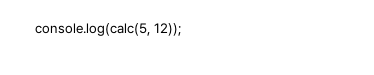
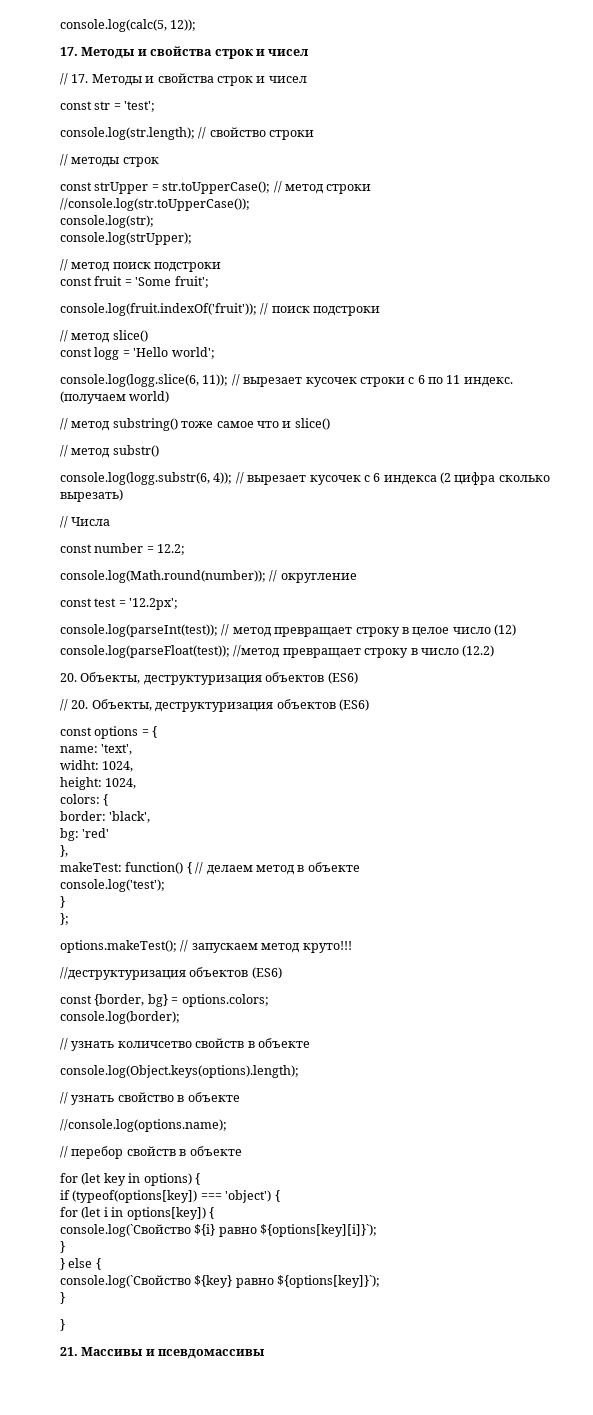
(181, 29) none -> [60,46,310,59] [60,73,307,86] [60,101,156,112] [60,127,315,140] [60,154,159,167] [60,181,372,194] [60,198,250,211] [60,215,154,228] [60,232,192,245] [60,259,222,272] [60,276,209,288] [60,303,381,316] [60,330,148,343] [60,347,215,360] [60,374,513,387] [60,391,170,404] [60,418,330,431] [60,445,159,458] [60,472,550,485] [60,489,123,502] [60,516,111,528] [60,543,186,555] [60,570,357,583] [60,598,179,610] [60,624,516,637] [60,645,495,658] [60,672,358,685] [60,699,369,712] [60,726,158,739] [60,744,133,755] [60,760,134,772] [60,777,137,790] [60,794,109,806] [60,811,151,823] [60,828,110,841] [60,845,68,857] [60,862,360,875] [60,879,165,892] [60,896,65,908] [60,913,69,925] [60,940,352,953] [60,967,282,980] [60,994,269,1007] [60,1011,180,1024] [60,1038,310,1051] [60,1065,299,1078] [60,1092,240,1105] [60,1119,227,1132] [60,1146,242,1159] [60,1173,200,1186] [60,1190,280,1203] [60,1207,214,1220] [60,1224,378,1237] [60,1241,65,1253] [60,1258,101,1270] [60,1275,381,1288] [60,1292,65,1304] [60,1319,65,1331] [60,1347,266,1359] // 17. Методы и свойства строк и чисел // // 17. Методы и свойства строк и чисел // const str = 'test'; // console.log(str.length); // свойство строки // // методы строк // const strUpper = str.toUpperCase(); // метод строки // //console.log(str.toUpperCase()); // console.log(str); // console.log(strUpper); // // метод поиск подстроки // const fruit = 'Some fruit'; // console.log(fruit.indexOf('fruit')); // поиск подстроки // // метод slice() // const logg = 'Hello world'; // console.log(logg.slice(6, 11)); // вырезает кусочек строки с 6 по 11 индекс. (получаем world) // // метод substring() тоже самое что и slice() // // метод substr() // console.log(logg.substr(6, 4)); // вырезает кусочек с 6 индекса (2 цифра сколько вырезать) // // Числа // const number = 12.2; // console.log(Math.round(number)); // округление // const test = '12.2px'; // console.log(parseInt(test)); // метод превращает строку в целое число (12) // console.log(parseFloat(test)); //метод превращает строку в число (12.2) // 20. Объекты, деструктуризация объектов (ES6) // // 20. Объекты, деструктуризация объектов (ES6) // const options = { // name: 'text', // widht: 1024, // height: 1024, // colors: { // border: 'black', // bg: 'red' // }, // makeTest: function() { // делаем метод в объекте // console.log('test'); // } // }; // options.makeTest(); // запускаем метод круто!!! // //деструктуризация объектов (ES6) // const {border, bg} = options.colors; // console.log(border); // // узнать количсетво свойств в объекте // console.log(Object.keys(options).length); // // узнать свойство в объекте // //console.log(options.name); // // перебор свойств в объекте // for (let key in options) { // if (typeof(options[key]) === 'object') { // for (let i in options[key]) { // console.log(`Свойство ${i} равно ${options[key][i]}`); // } // } else { // console.log(`Свойство ${key} равно ${options[key]}`); // } // } // 21. Массивы и псевдомассивы

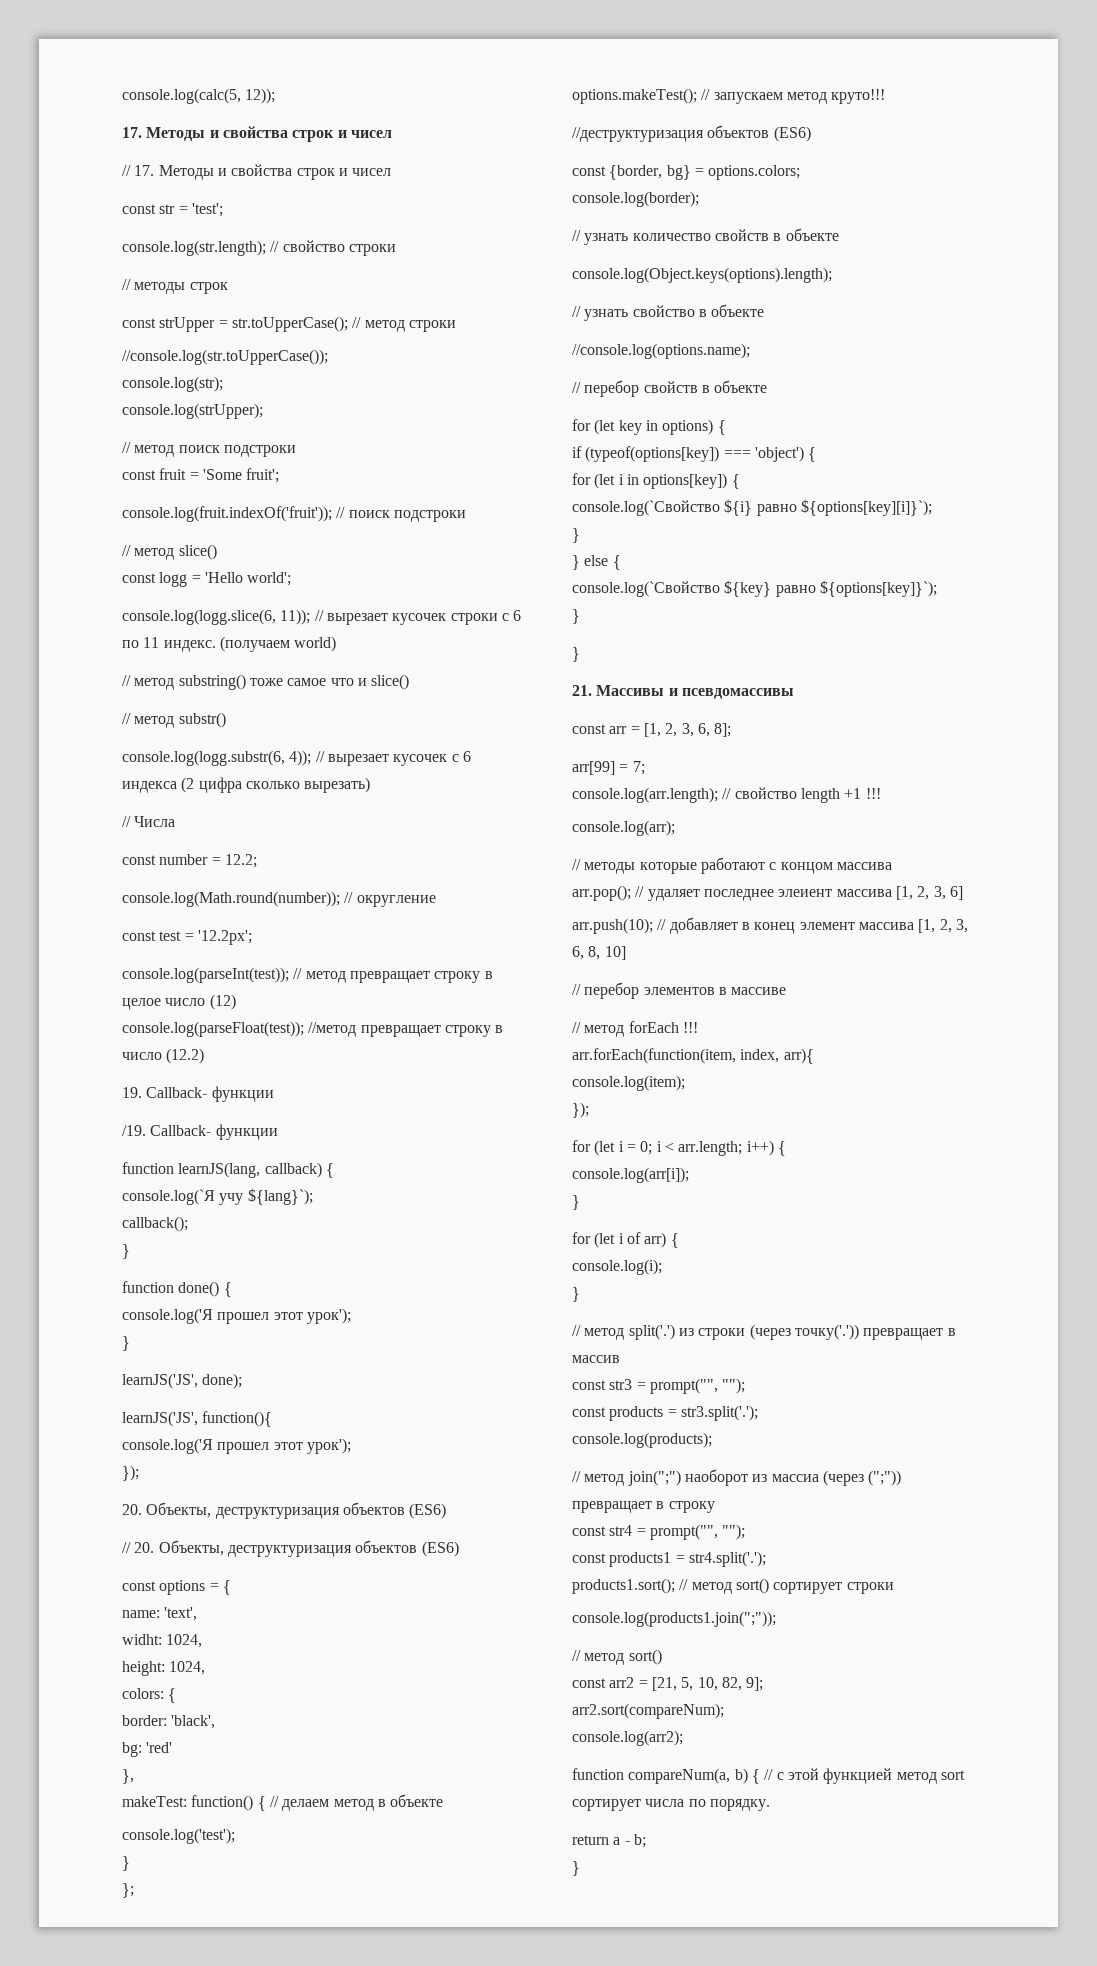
(495, 651) none -> [122,1086,274,1102] [122,1124,278,1140] [122,1162,334,1178] [122,1188,313,1205] [122,1216,188,1232] [122,1244,130,1259] [122,1281,232,1297] [122,1308,351,1324] [122,1336,130,1351] [122,1373,243,1389] [122,1411,273,1427] [122,1438,351,1454] [122,1465,139,1481] // 19. Callback- функции // /19. Callback- функции // function learnJS(lang, callback) { // console.log(`Я учу ${lang}`); // callback(); // } // function done() { // console.log('Я прошел этот урок'); // } // learnJS('JS', done); // learnJS('JS', function(){ // console.log('Я прошел этот урок'); // });
[117,1041,192,1048] количсетво -> [632,233,711,241] количество
(266, 1354) none -> [572,723,732,737] [572,761,645,775] [572,787,881,803] [572,820,675,836] [572,857,892,874] [572,885,963,901] [572,917,968,934] [572,946,626,960] [572,982,787,999] [572,1021,698,1037] [572,1048,814,1064] [572,1075,685,1091] [572,1102,589,1118] [572,1140,786,1156] [572,1167,689,1183] [572,1195,580,1210] [572,1232,679,1248] [572,1259,662,1275] [572,1287,580,1302] [572,1324,956,1340] [572,1355,620,1363] [572,1378,746,1394] [572,1405,758,1421] [572,1432,712,1448] [572,1469,902,1486] [572,1501,715,1513] [572,1524,746,1540] [572,1551,766,1567] [572,1578,894,1594] [572,1611,776,1627] [572,1649,662,1665] [572,1677,764,1691] [572,1703,724,1719] [572,1730,683,1746] [572,1768,965,1784] [572,1799,770,1811] [572,1834,646,1848] [572,1861,580,1876] // const arr = [1, 2, 3, 6, 8]; // arr[99] = 7; // console.log(arr.length); // свойство length +1 !!! // console.log(arr); // // методы которые работают с концом массива // arr.pop(); // удаляет последнее элеиент массива [1, 2, 3, 6] // arr.push(10); // добавляет в конец элемент массива [1, 2, 3, 6, 8, 10] // // перебор элементов в массиве // // метод forEach !!! // arr.forEach(function(item, index, arr){ // console.log(item); // }); // for (let i = 0; i < arr.length; i++) { // console.log(arr[i]); // } // for (let i of arr) { // console.log(i); // } // // метод split('.') из строки (через точку('.')) превращает в массив // const str3 = prompt("", ""); // const products = str3.split('.'); // console.log(products); // // метод join(";") наоборот из массиа (через (";")) превращает в строку // const str4 = prompt("", ""); // const products1 = str4.split('.'); // products1.sort(); // метод sort() сортирует строки // console.log(products1.join(";")); // // метод sort() // const arr2 = [21, 5, 10, 82, 9]; // arr2.sort(compareNum); // console.log(arr2); // function compareNum(a, b) { // с этой функцией метод sort сортирует числа по порядку. // return a - b; // }

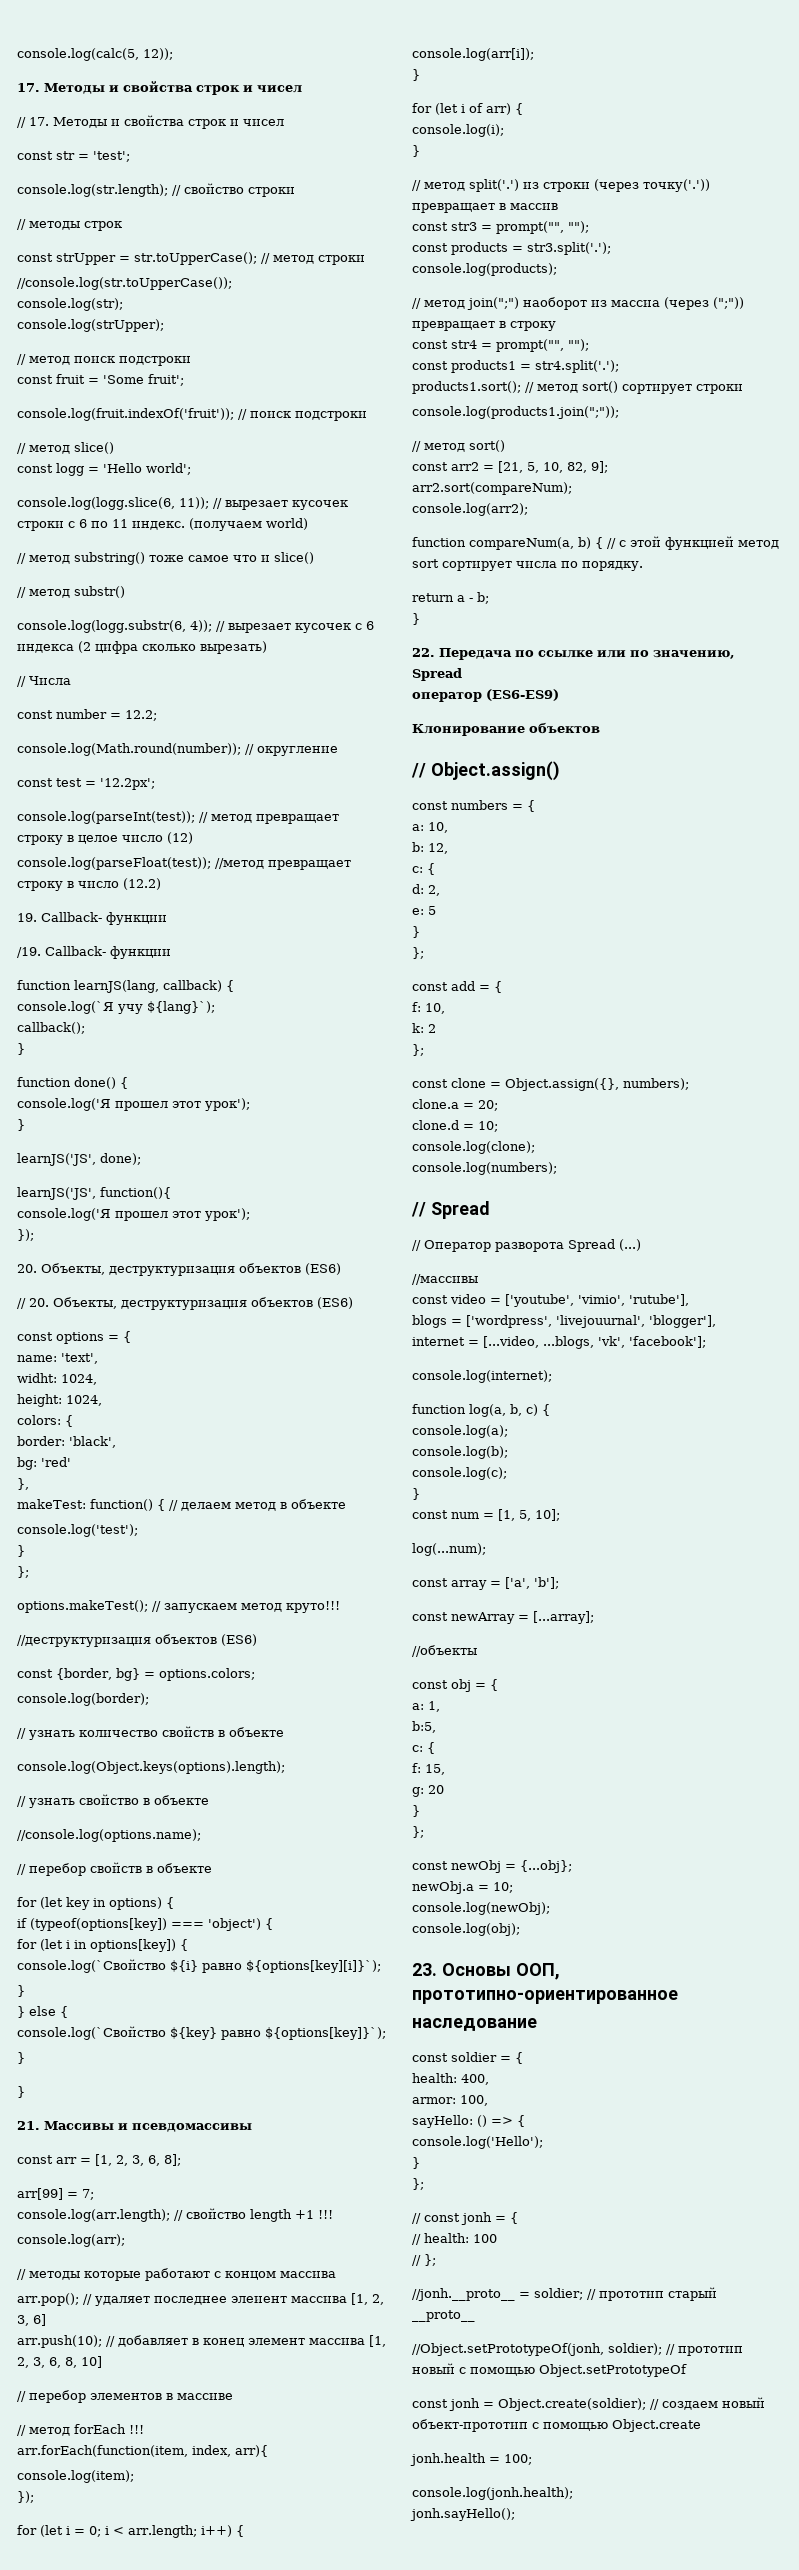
(580, 1868) none -> [412,648,735,660] [412,668,462,681] [412,689,559,702] [412,722,600,736] [411,761,560,781] [412,800,535,812] [412,822,448,833] [412,842,448,854] [412,863,435,875] [412,884,440,896] [412,906,436,915] [412,926,420,938] [412,947,424,959] [412,981,502,993] [412,1002,445,1014] [412,1023,436,1033] [412,1044,424,1056] [412,1078,689,1091] [412,1099,498,1111] [412,1120,498,1132] [412,1141,535,1154] [412,1162,557,1175] [411,1201,490,1219] [412,1239,641,1252] [412,1274,478,1285] [412,1294,689,1307] [412,1315,716,1328] [412,1336,706,1349] [412,1370,552,1383] [412,1404,550,1417] [412,1425,508,1438] [412,1446,508,1459] [412,1467,507,1480] [412,1488,420,1500] [412,1509,560,1521] [412,1543,486,1556] [412,1577,559,1590] [412,1611,594,1624] [412,1645,477,1657] [412,1679,498,1692] [412,1701,440,1712] [412,1721,436,1733] [412,1742,435,1754] [412,1763,445,1775] [412,1785,444,1797] [412,1805,420,1817] [412,1826,424,1838] [412,1860,572,1873] [412,1881,513,1894] [412,1902,550,1915] [412,1923,520,1936] [412,1963,560,1980] [412,1990,678,2004] [412,2018,537,2031] [412,2052,523,2064] [412,2073,489,2085] [412,2095,488,2106] [412,2115,525,2128] [412,2136,543,2149] [412,2157,420,2169] [412,2178,424,2190] [412,2212,518,2225] [412,2233,497,2245] [412,2254,436,2266] [412,2287,717,2301] [412,2310,475,2322] [412,2343,743,2356] [412,2363,687,2377] [412,2397,765,2411] [412,2419,701,2432] [410,2453,532,2466] [412,2487,573,2500] [410,2508,515,2521] // 22. Передача по ссылке или по значению, Spread // оператор (ES6-ES9) // Клонирование объектов // // Object.assign() // const numbers = { // a: 10, // b: 12, // c: { // d: 2, // e: 5 // } // }; // const add = { // f: 10, // k: 2 // }; // const clone = Object.assign({}, numbers); // clone.a = 20; // clone.d = 10; // console.log(clone); // console.log(numbers); // // Spread // // Оператор разворота Spread (...) // //массивы // const video = ['youtube', 'vimio', 'rutube'], // blogs = ['wordpress', 'livejouurnal', 'blogger'], // internet = [...video, ...blogs, 'vk', 'facebook']; // console.log(internet); // function log(a, b, c) { // console.log(a); // console.log(b); // console.log(c); // } // const num = [1, 5, 10]; // log(...num); // const array = ['a', 'b']; // const newArray = [...array]; // //объекты // const obj = { // a: 1, // b:5, // c: { // f: 15, // g: 20 // } // }; // const newObj = {...obj}; // newObj.a = 10; // console.log(newObj); // console.log(obj); // 23. Основы ООП, прототипно-ориентированное // наследование // const soldier = { // health: 400, // armor: 100, // sayHello: () => { // console.log('Hello'); // } // }; // // const jonh = { // // health: 100 // // }; // //jonh.__proto__ = soldier; // прототип старый __proto__ // //Object.setPrototypeOf(jonh, soldier); // прототип новый с помощью Object.setPrototypeOf // const jonh = Object.create(soldier); // создаем новый объект-прототип с помощью Object.create // jonh.health = 100; // console.log(jonh.health); // jonh.sayHello();

